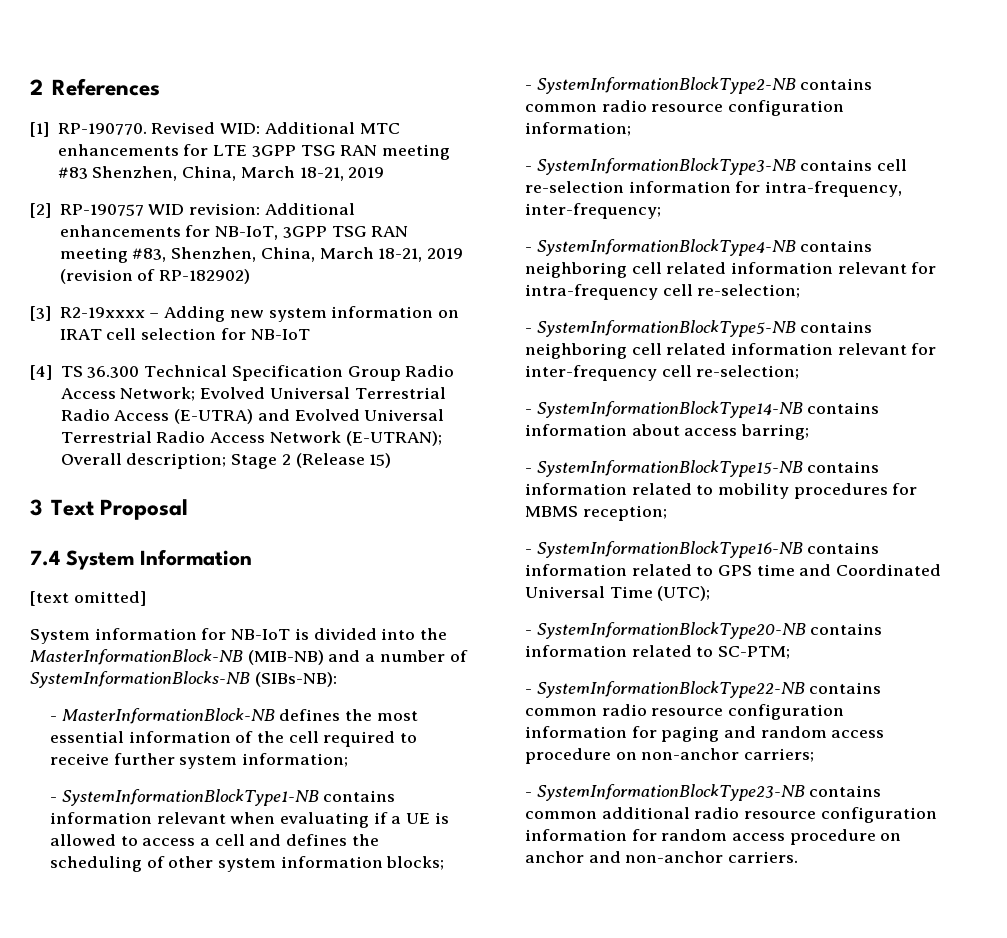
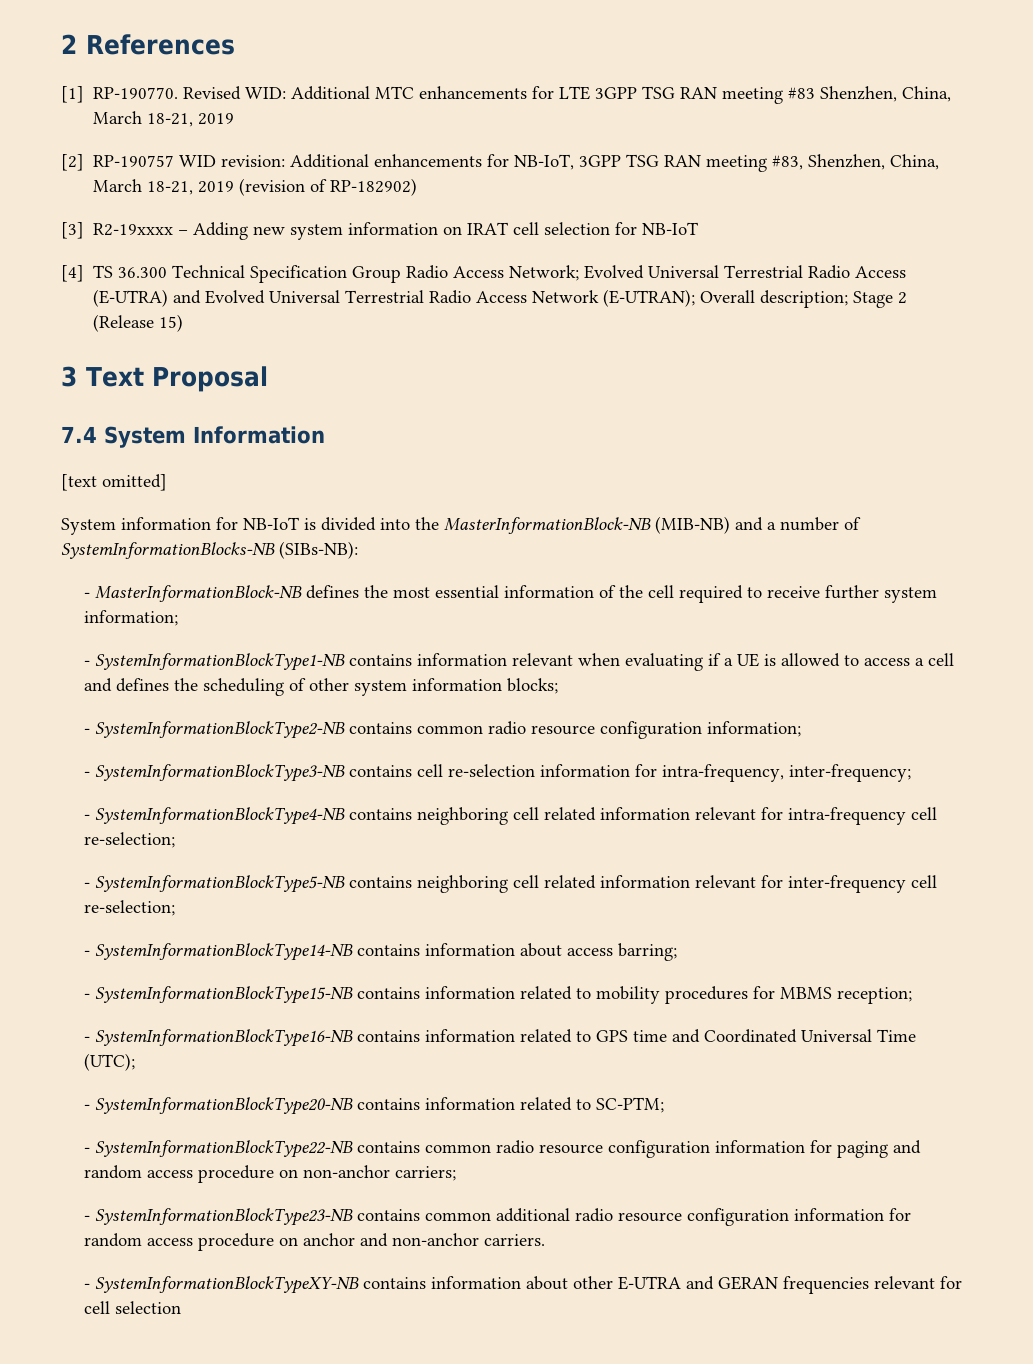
(798, 857) none -> [84,1276,963,1294] [84,1301,182,1314] // - SystemInformationBlockTypeXY-NB contains information about other E-UTRA and GERAN frequencies relevant for cell selection

